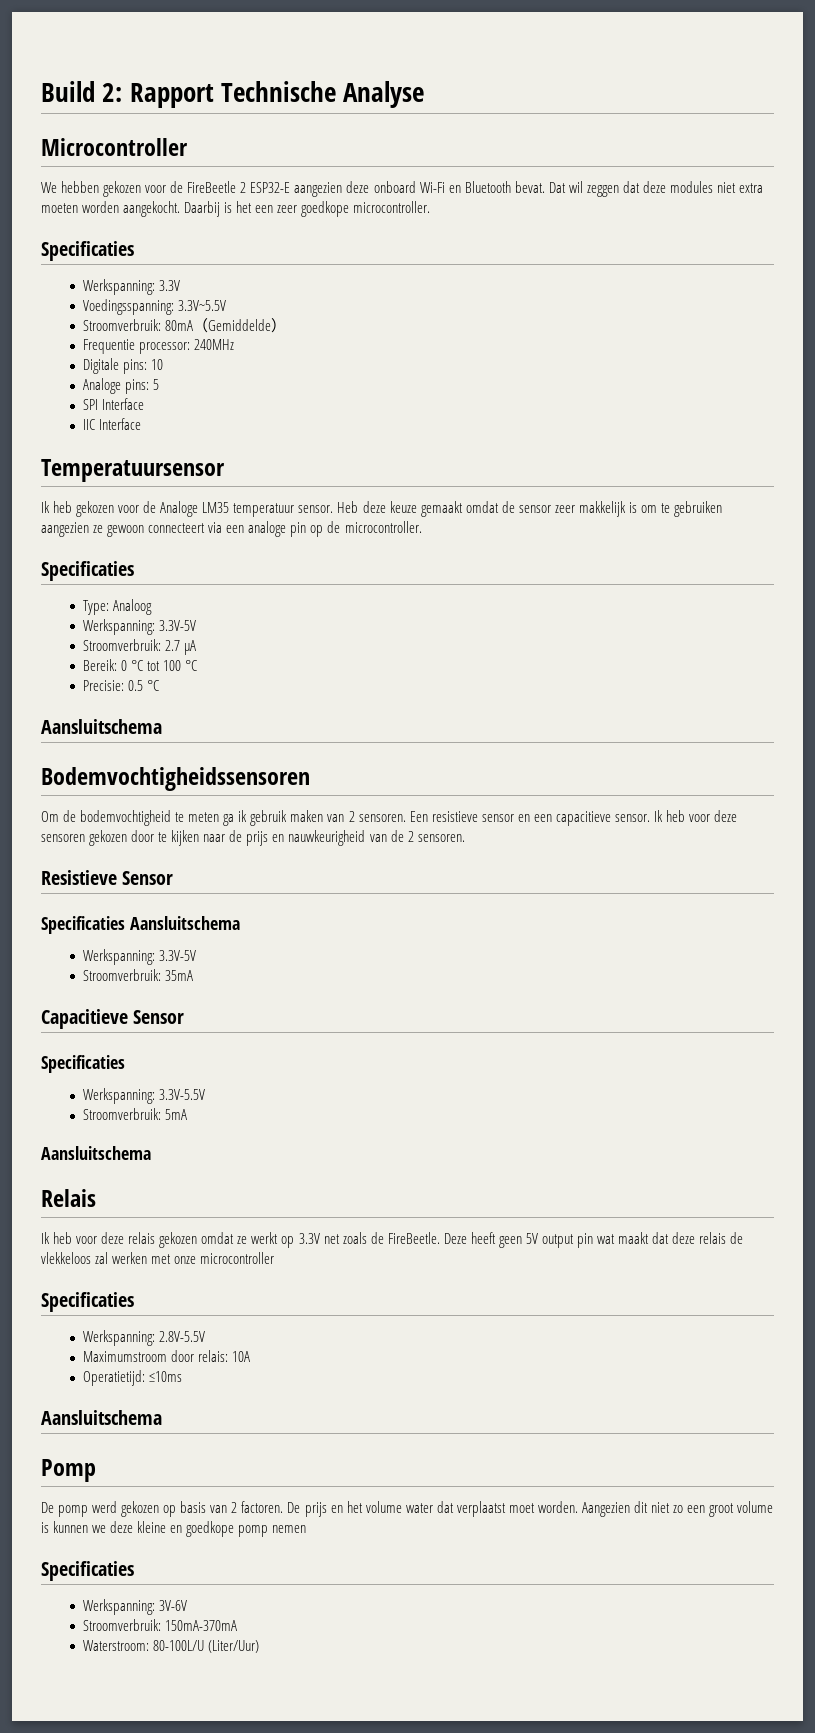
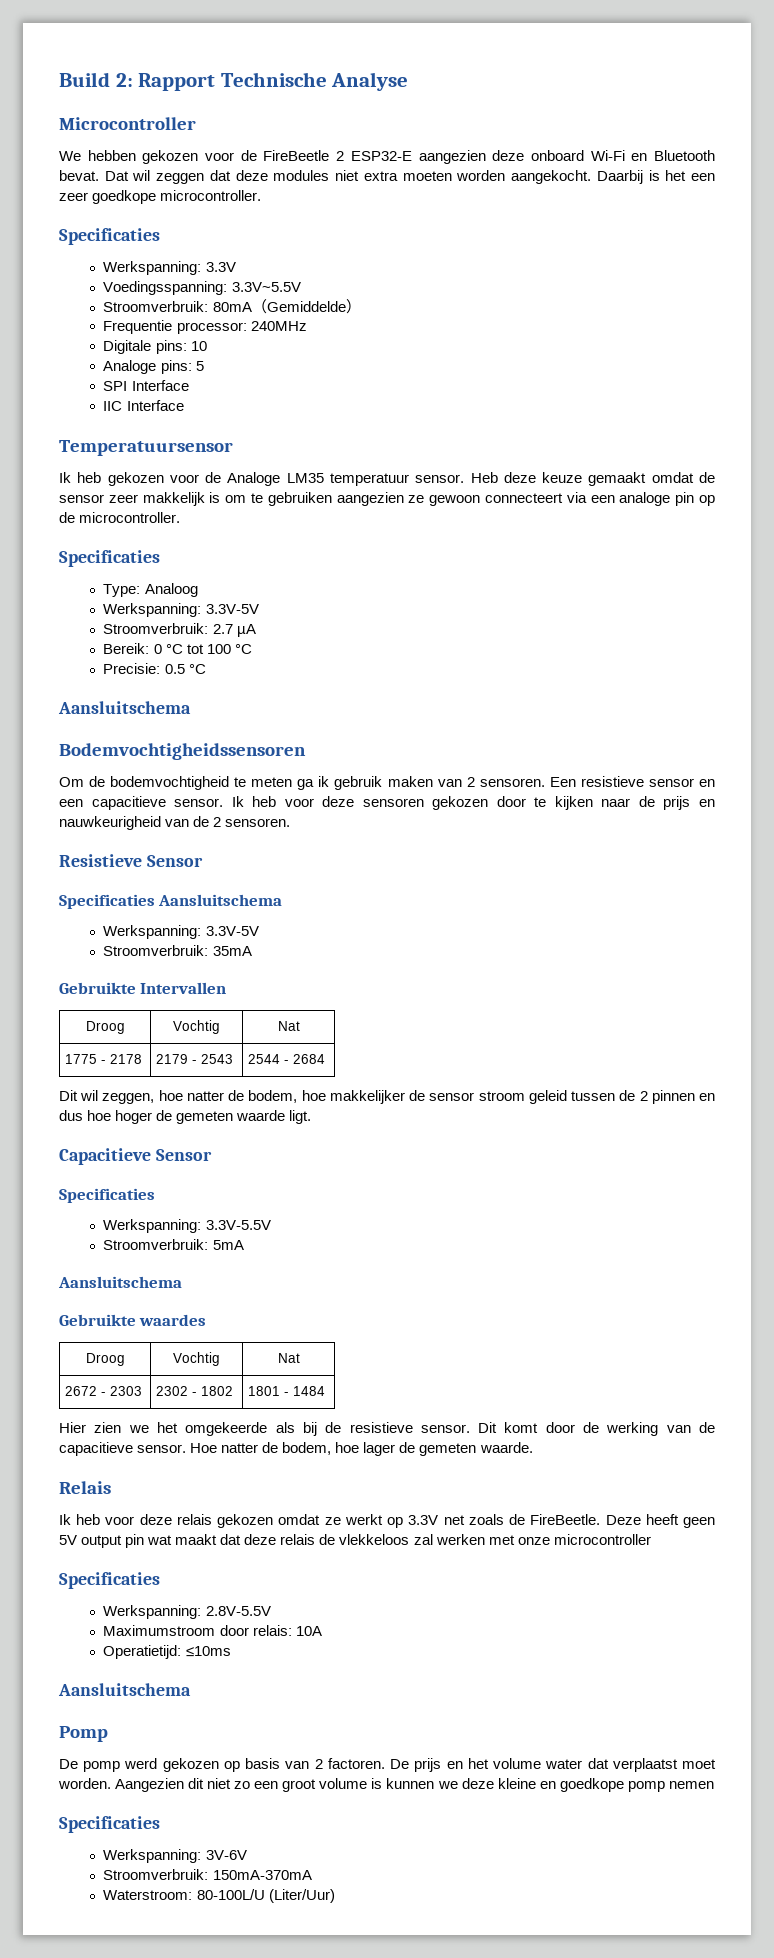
(194, 975) none -> [59,982,227,994] [85,1021,125,1034] [173,1020,220,1034] [277,1021,300,1031] [65,1054,143,1064] [156,1054,234,1064] [248,1054,326,1064] [59,1090,716,1104] [59,1110,312,1124] // Gebruikte Intervallen // Droog | Vochtig | Nat // 1775 - 2178 | 2179 - 2543 | 2544 - 2684 // Dit wil zeggen, hoe natter de bodem, hoe makkelijker de sensor stroom geleid tussen de 2 pinnen en dus hoe hoger de gemeten waarde ligt.
(151, 1153) none -> [59,1314,207,1326] [85,1353,125,1366] [173,1352,220,1366] [277,1353,300,1363] [65,1386,143,1396] [156,1386,234,1396] [248,1386,326,1396] [59,1422,715,1436] [59,1442,533,1456] // Gebruikte waardes // Droog | Vochtig | Nat // 2672 - 2303 | 2302 - 1802 | 1801 - 1484 // Hier zien we het omgekeerde als bij de resistieve sensor. Dit komt door de werking van de capacitieve sensor. Hoe natter de bodem, hoe lager de gemeten waarde.

